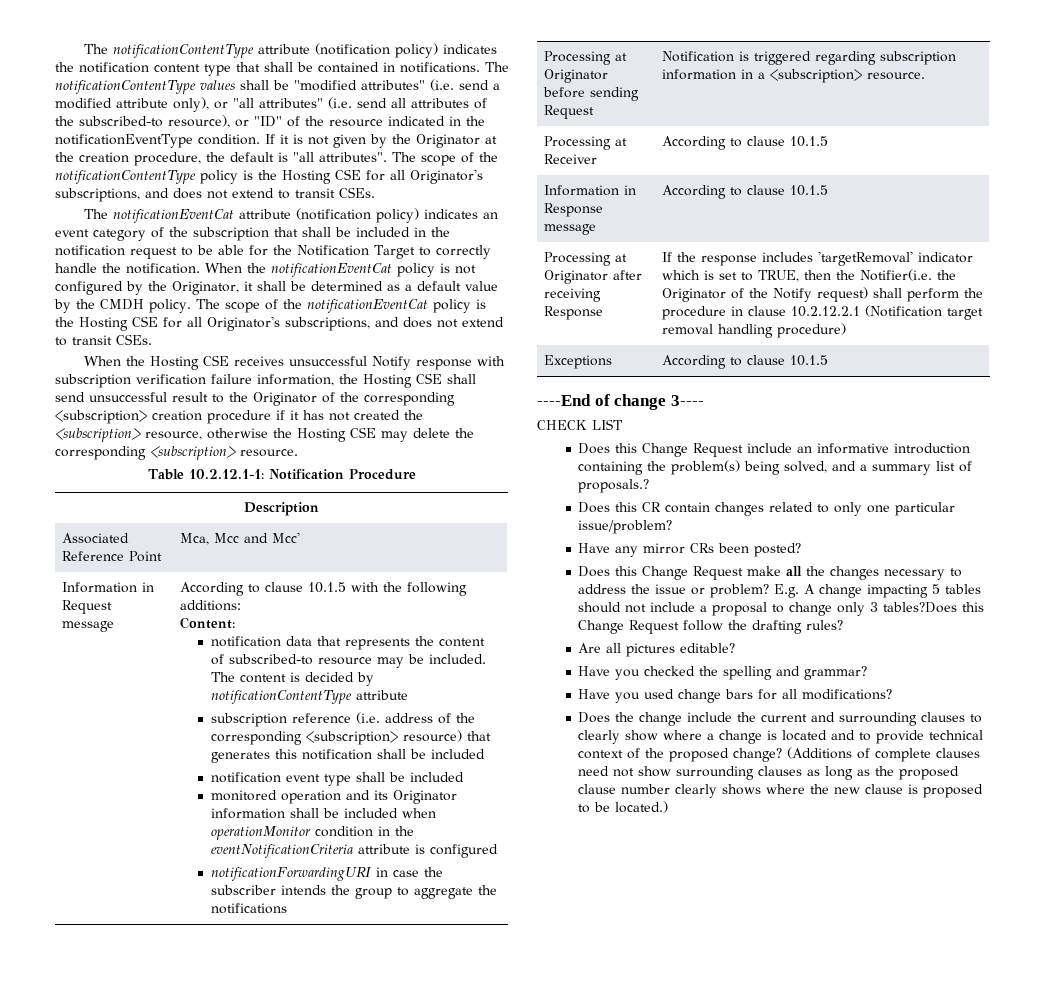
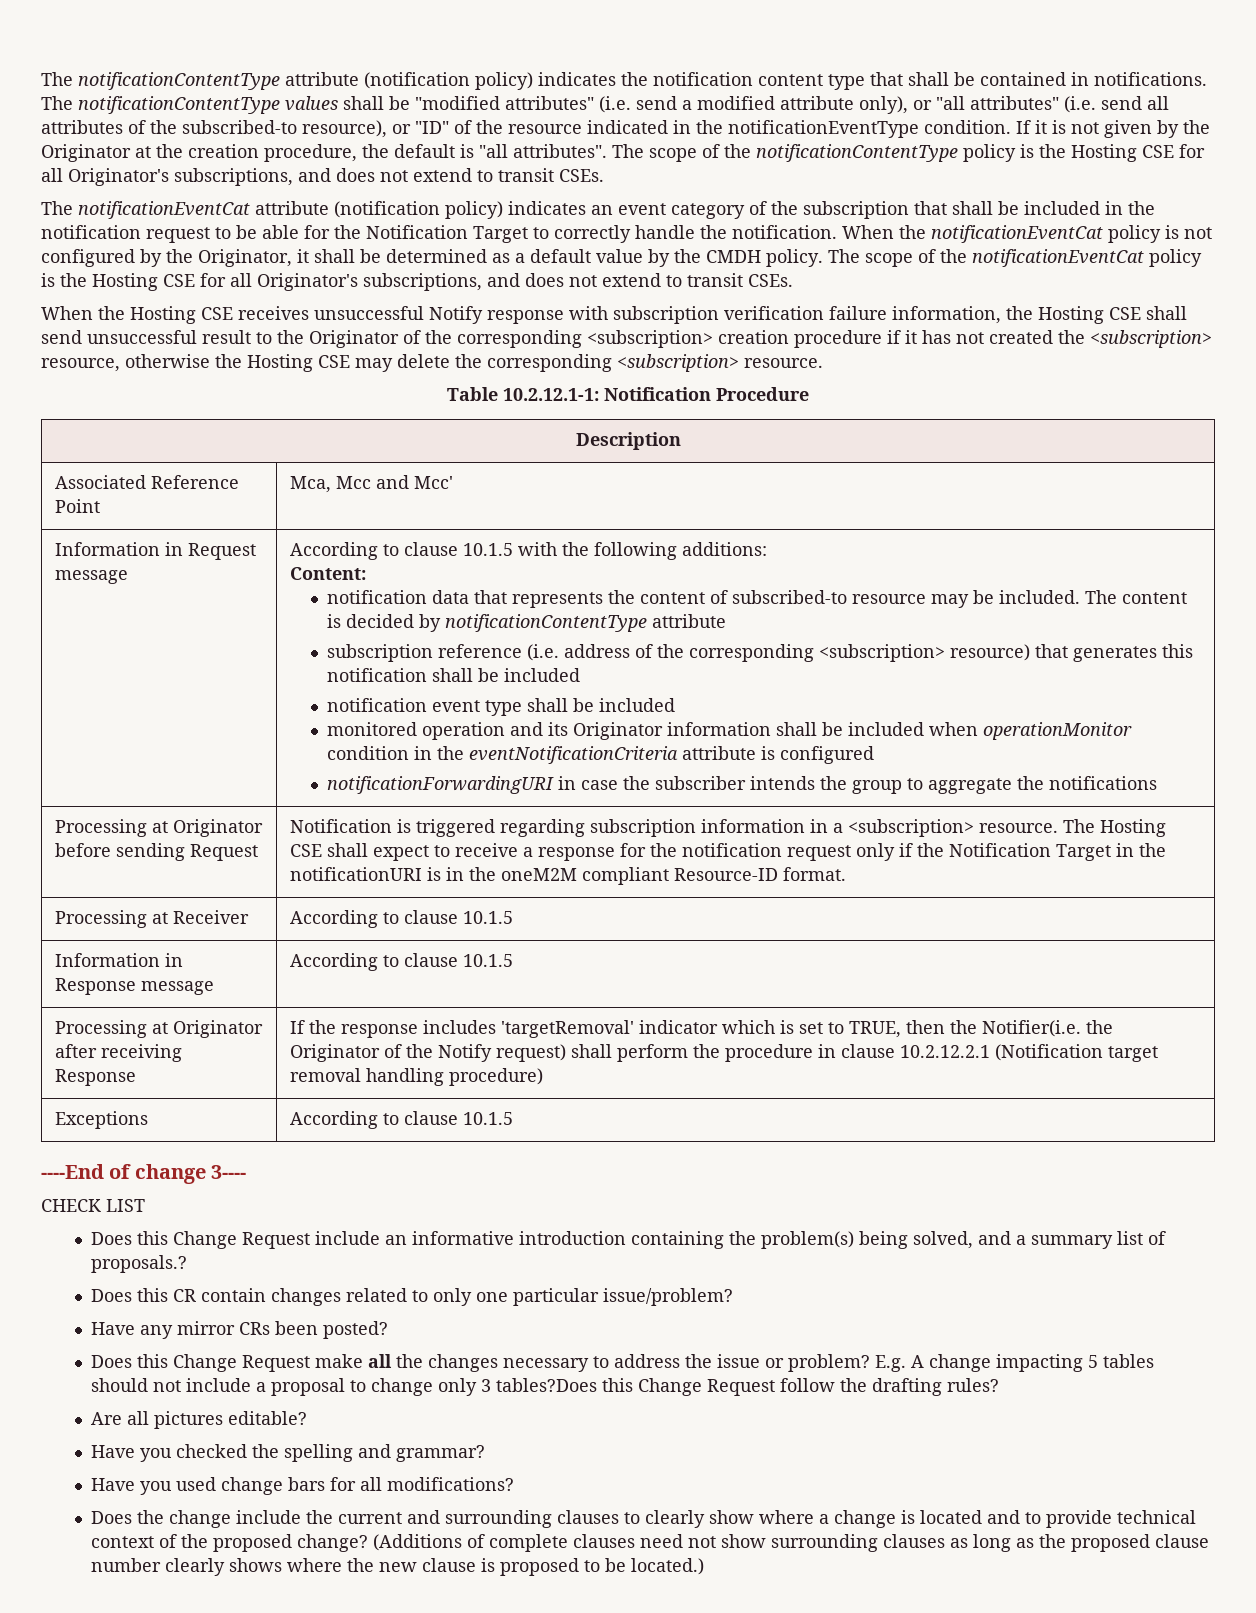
(925, 76) none -> [1062,819,1166,837] [289,843,1166,861] [289,867,846,885] The Hosting CSE shall expect to receive a response for the notification request only if the Notification Target in the notificationURI is in the oneM2M compliant Resource-ID format.

